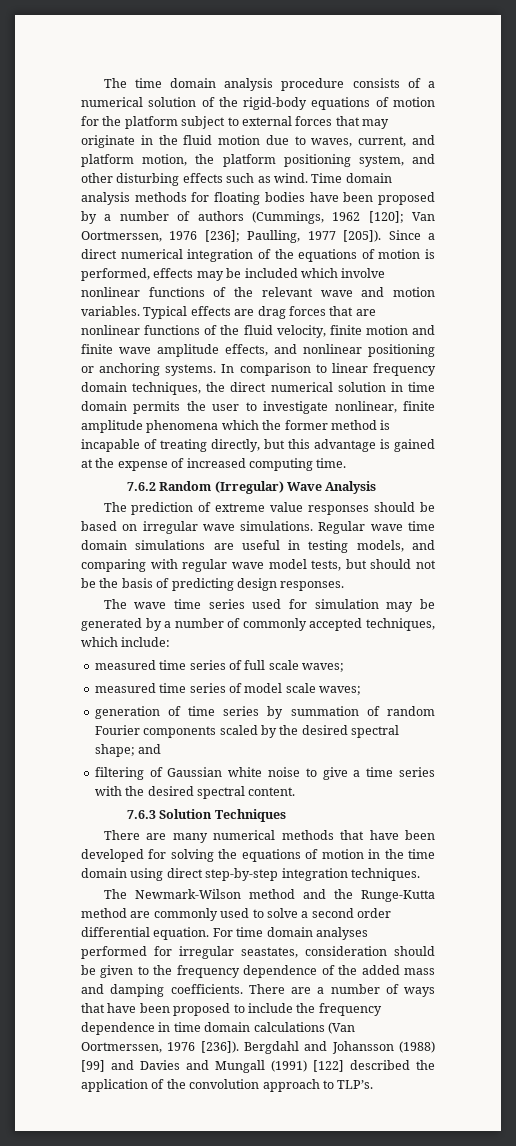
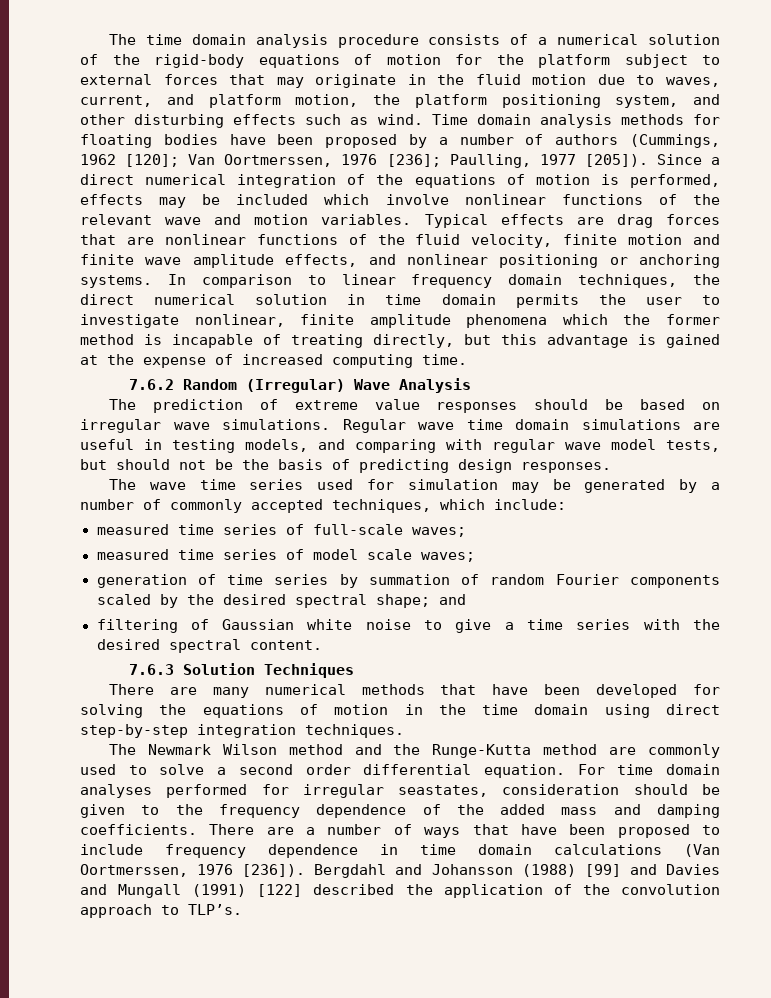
[244,660,299,670] full scale -> [312,524,403,535] full-scale
[134,889,241,899] Newmark-Wilson -> [147,744,277,755] Newmark Wilson
[296,1003,316,1013] the -> (143, 849) none

